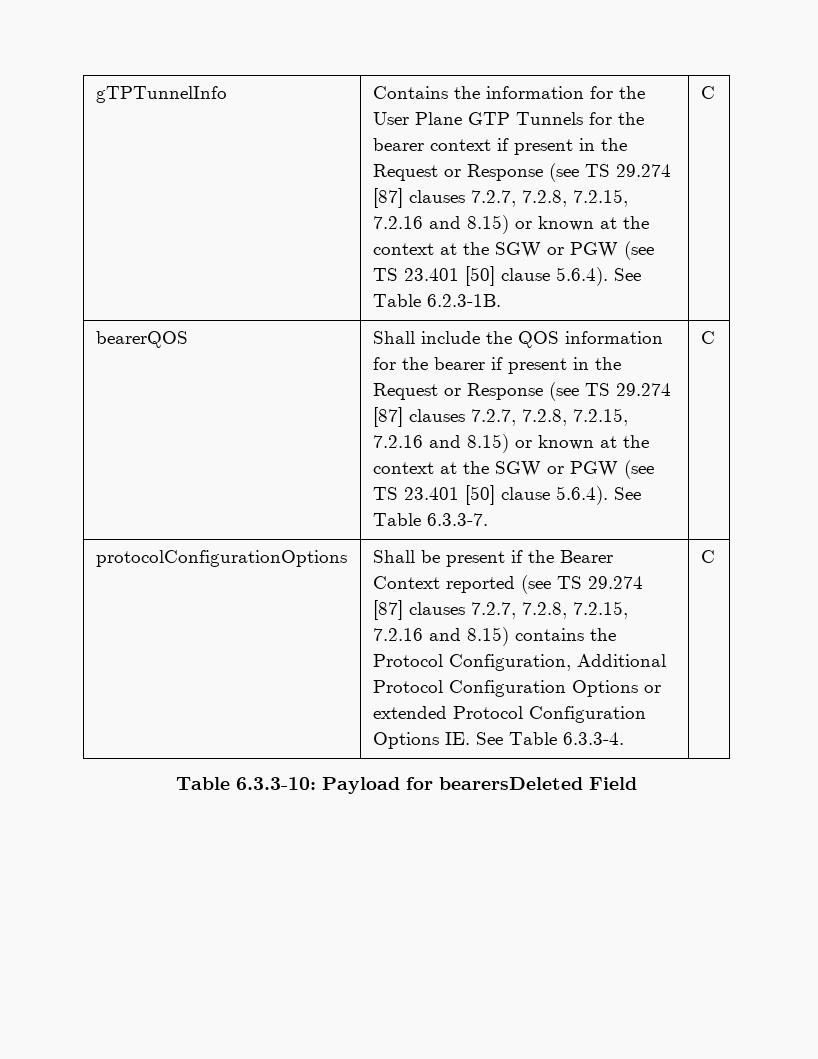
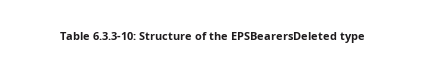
[95,86,227,103] [372,86,645,99] [372,112,644,125] [372,138,627,155] [372,163,671,182] [372,188,628,208] [372,215,649,234] [372,241,654,260] [372,266,641,286] [372,294,501,307] [700,86,715,99] [95,331,188,348] [372,331,663,348] [372,357,621,374] [372,382,671,401] [372,407,628,427] [372,434,649,453] [372,460,654,479] [372,485,641,505] [372,513,488,526] [700,331,715,344] [95,550,347,567] [372,550,613,567] [372,575,643,594] [372,600,628,620] [372,627,616,646] [372,654,666,671] [372,680,661,697] [372,706,646,723] [372,732,624,749] [700,550,715,563] [176,777,637,794] gTPTunnelInfo | Contains the information for the User Plane GTP Tunnels for the bearer context if present in the Request or Response (see TS 29.274 [87] clauses 7.2.7, 7.2.8, 7.2.15, 7.2.16 and 8.15) or known at the context at the SGW or PGW (see TS 23.401 [50] clause 5.6.4). See Table 6.2.3-1B. | C // bearerQOS | Shall include the QOS information for the bearer if present in the Request or Response (see TS 29.274 [87] clauses 7.2.7, 7.2.8, 7.2.15, 7.2.16 and 8.15) or known at the context at the SGW or PGW (see TS 23.401 [50] clause 5.6.4). See Table 6.3.3-7. | C // protocolConfigurationOptions | Shall be present if the Bearer Context reported (see TS 29.274 [87] clauses 7.2.7, 7.2.8, 7.2.15, 7.2.16 and 8.15) contains the Protocol Configuration, Additional Protocol Configuration Options or extended Protocol Configuration Options IE. See Table 6.3.3-4. | C // Table 6.3.3-10: Payload for bearersDeleted Field -> [60,32,365,43] Table 6.3.3-10: Structure of the EPSBearersDeleted type

